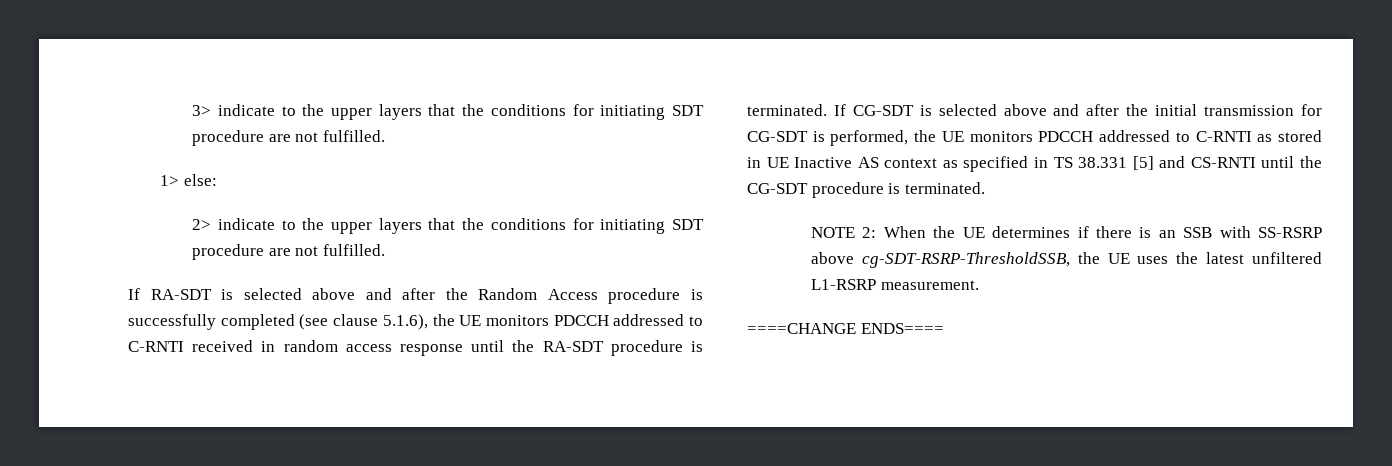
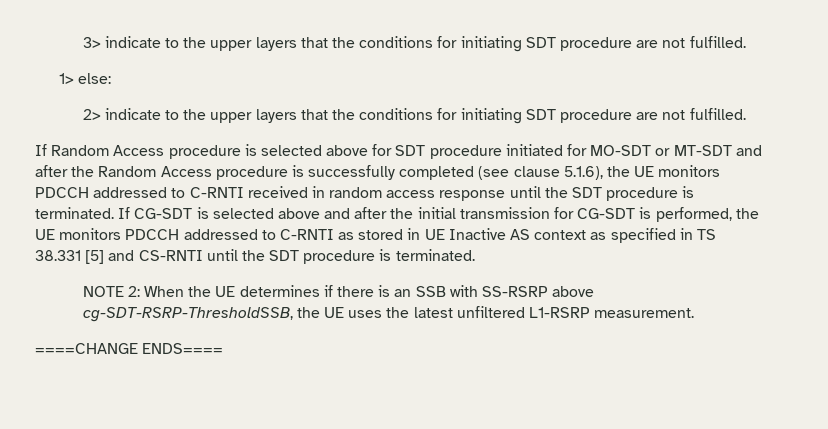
[150,288,356,300] RA-SDT is selected above -> [51,144,732,159] Random Access procedure is selected above for SDT procedure initiated for MO-SDT or MT-SDT
[542,341,604,352] RA-SDT -> [572,187,603,198] SDT
[747,183,808,194] CG-SDT -> [269,250,300,261] SDT

